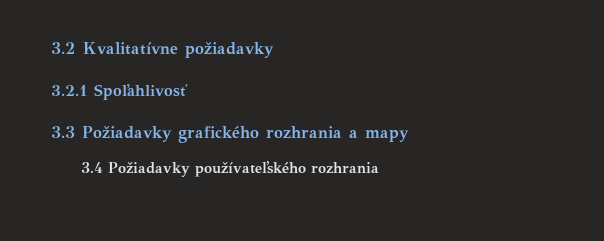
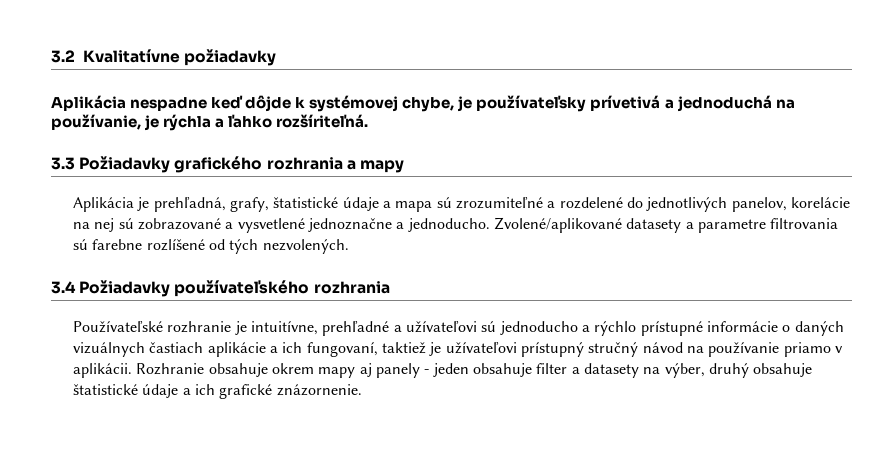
[51,84,188,100] 3.2.1 Spoľahlivosť -> [51,95,795,112] [51,114,369,131] Aplikácia nespadne keď dôjde k systémovej chybe, je používateľsky prívetivá a jednoduchá na používanie, je rýchla a ľahko rozšíriteľná.
[80,161,379,177] 3.4 Požiadavky používateľského rozhrania -> [73,197,850,212] [73,217,839,233] [73,239,349,254] [51,280,390,297] [73,321,844,336] [73,342,843,357] [73,363,813,378] [73,384,362,399] Aplikácia je prehľadná, grafy, štatistické údaje a mapa sú zrozumiteľné a rozdelené do jednotlivých panelov, korelácie na nej sú zobrazované a vysvetlené jednoznačne a jednoducho. Zvolené/aplikované datasety a parametre filtrovania sú farebne rozlíšené od tých nezvolených. // 3.4 Požiadavky používateľského rozhrania // Používateľské rozhranie je intuitívne, prehľadné a užívateľovi sú jednoducho a rýchlo prístupné informácie o daných vizuálnych častiach aplikácie a ich fungovaní, taktiež je užívateľovi prístupný stručný návod na používanie priamo v aplikácii. Rozhranie obsahuje okrem mapy aj panely - jeden obsahuje filter a datasety na výber, druhý obsahuje štatistické údaje a ich grafické znázornenie.

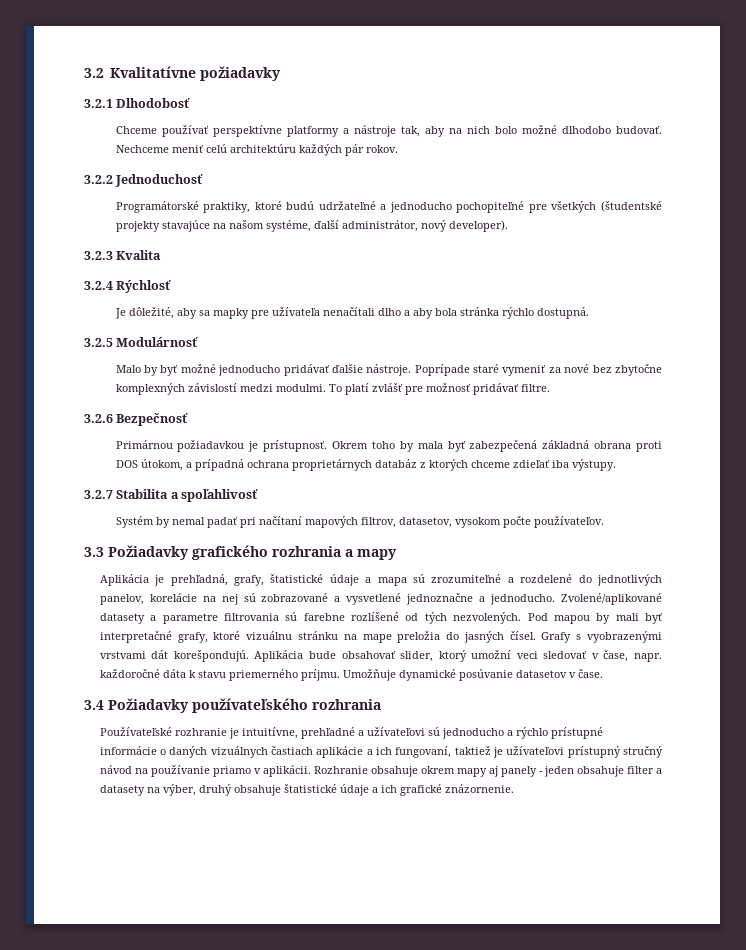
[51,95,795,112] [51,114,369,131] Aplikácia nespadne keď dôjde k systémovej chybe, je používateľsky prívetivá a jednoduchá na používanie, je rýchla a ľahko rozšíriteľná. -> [84,98,191,108] [115,125,663,137] [115,144,398,156] [84,174,204,187] [115,201,663,213] [115,220,508,232] [84,250,162,260] [84,280,172,293] [114,307,589,319] [84,337,199,347] [115,364,662,376] [115,383,550,395] [84,413,189,426] [115,440,663,452] [115,459,616,471] [84,489,259,502] [115,516,604,528] 3.2.1 Dlhodobosť // Chceme používať perspektívne platformy a nástroje tak, aby na nich bolo možné dlhodobo budovať. Nechceme meniť celú architektúru každých pár rokov. // 3.2.2 Jednoduchosť // Programátorské praktiky, ktoré budú udržateľné a jednoducho pochopiteľné pre všetkých (študentské projekty stavajúce na našom systéme, ďalší administrátor, nový developer). // 3.2.3 Kvalita // 3.2.4 Rýchlosť // Je dôležité, aby sa mapky pre užívateľa nenačítali dlho a aby bola stránka rýchlo dostupná. // 3.2.5 Modulárnosť // Malo by byť možné jednoducho pridávať ďalšie nástroje. Poprípade staré vymeniť za nové bez zbytočne komplexných závislostí medzi modulmi. To platí zvlášť pre možnosť pridávať filtre. // 3.2.6 Bezpečnosť // Primárnou požiadavkou je prístupnosť. Okrem toho by mala byť zabezpečená základná obrana proti DOS útokom, a prípadná ochrana proprietárnych databáz z ktorých chceme zdieľať iba výstupy. // 3.2.7 Stabilita a spoľahlivosť // Systém by nemal padať pri načítaní mapových filtrov, datasetov, vysokom počte používateľov.
(349, 246) none -> [527,613,663,624] [99,631,662,643] [99,650,662,662] [99,669,603,681] Pod mapou by mali byť interpretačné grafy, ktoré vizuálnu stránku na mape preložia do jasných čísel. Grafy s vyobrazenými vrstvami dát korešpondujú. Aplikácia bude obsahovať slider, ktorý umožní veci sledovať v čase, napr. každoročné dáta k stavu priemerného príjmu. Umožňuje dynamické posúvanie datasetov v čase.

